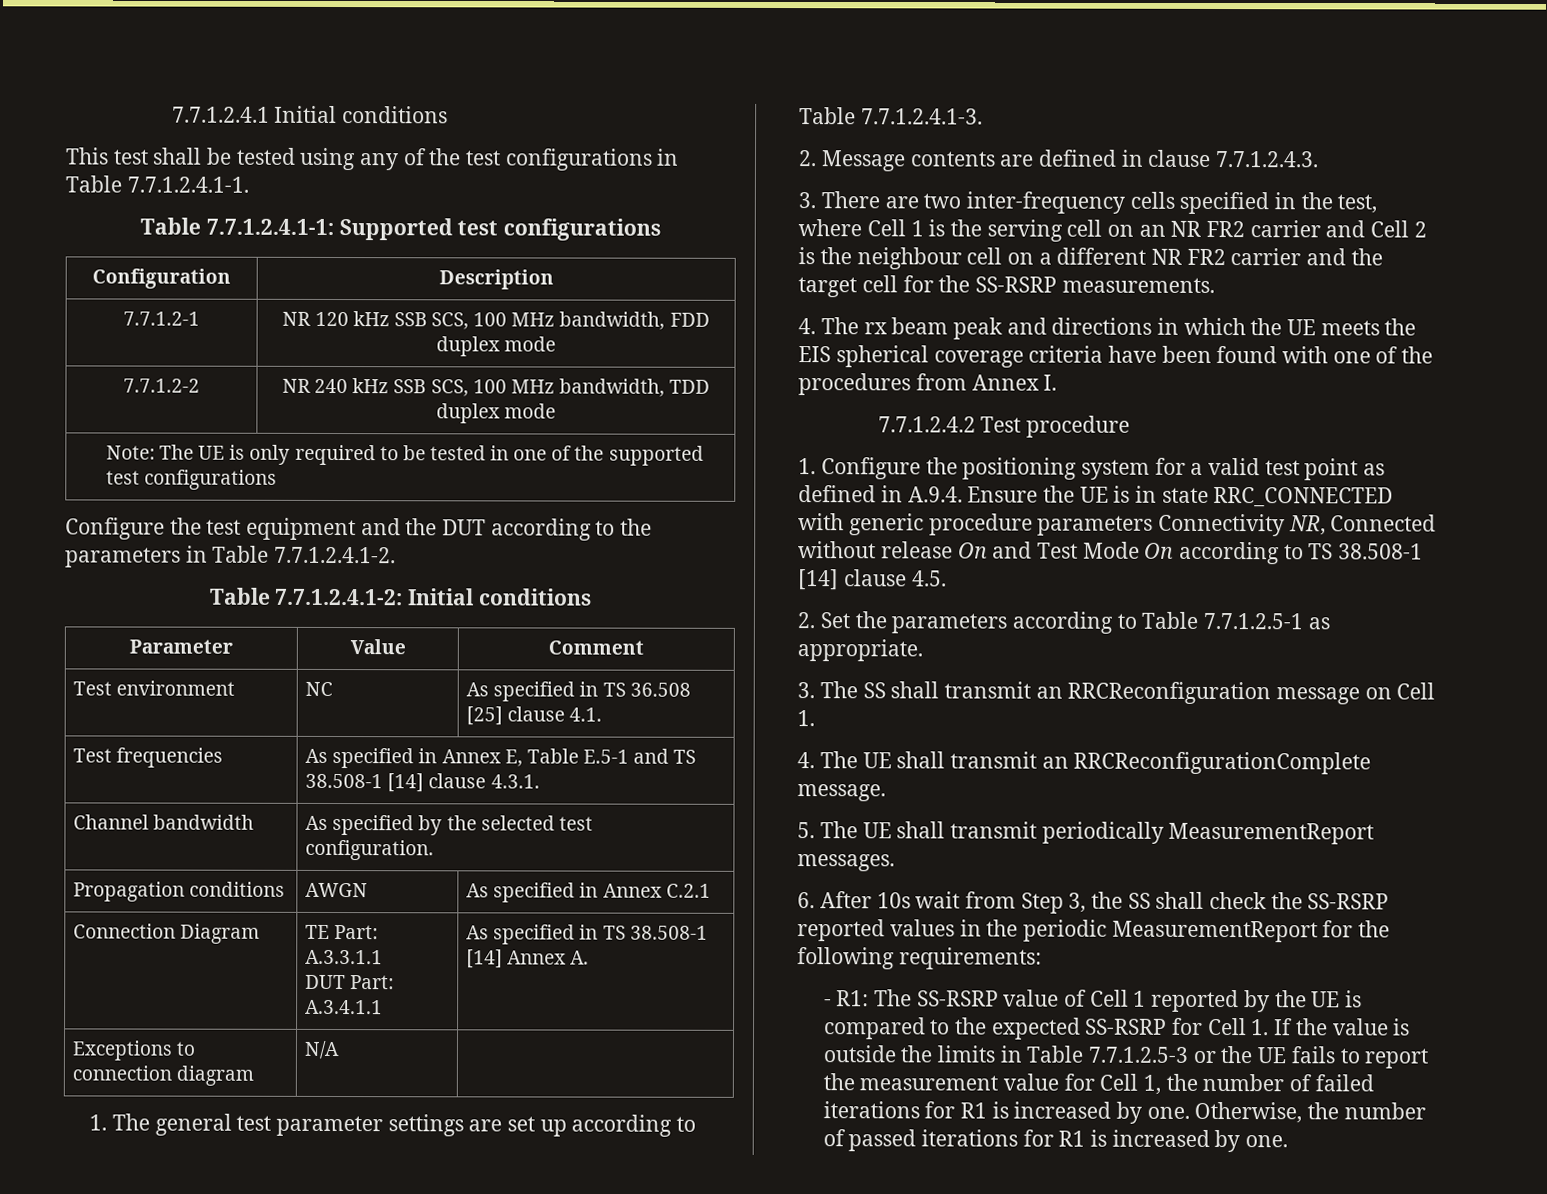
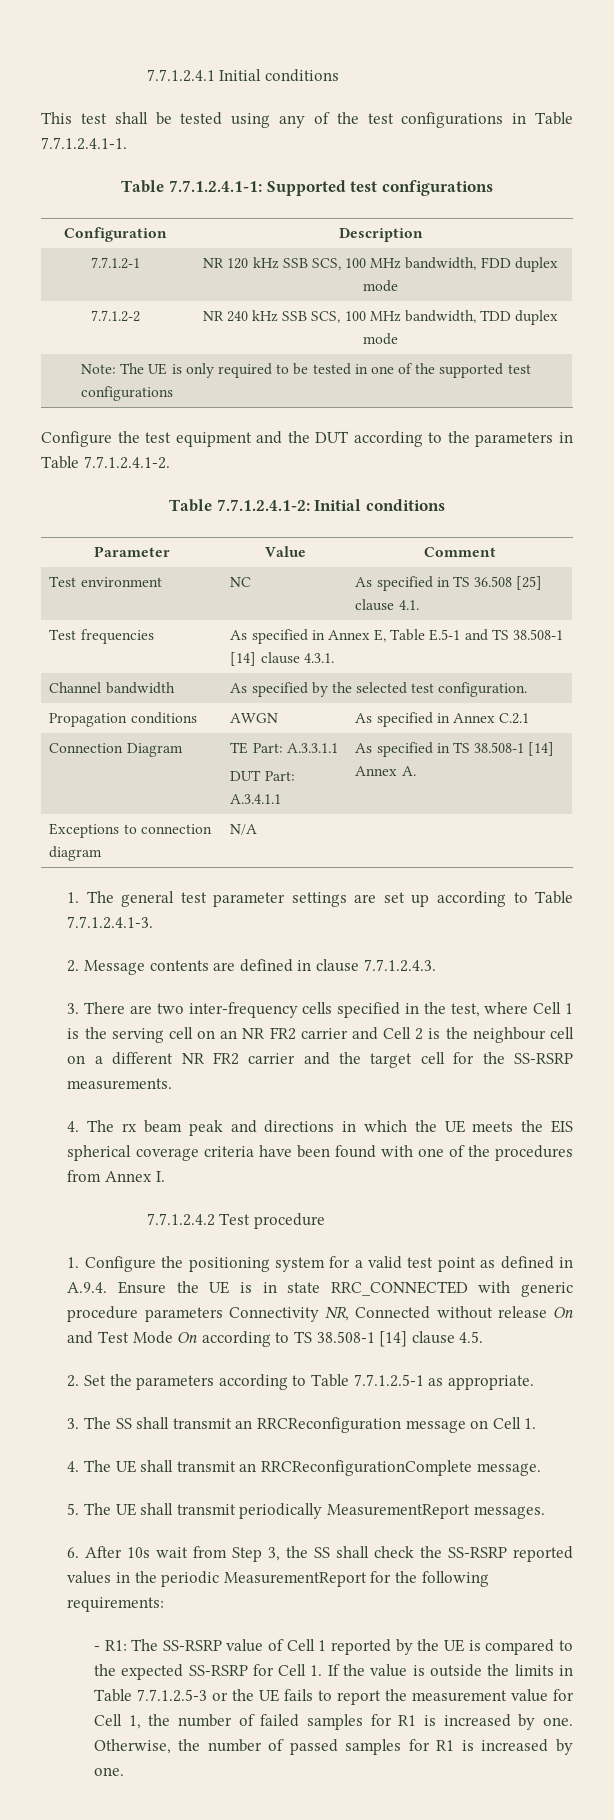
[822,1101,920,1119] iterations -> [306,1714,363,1730] samples
[921,1129,1019,1147] iterations -> [345,1739,402,1755] samples

